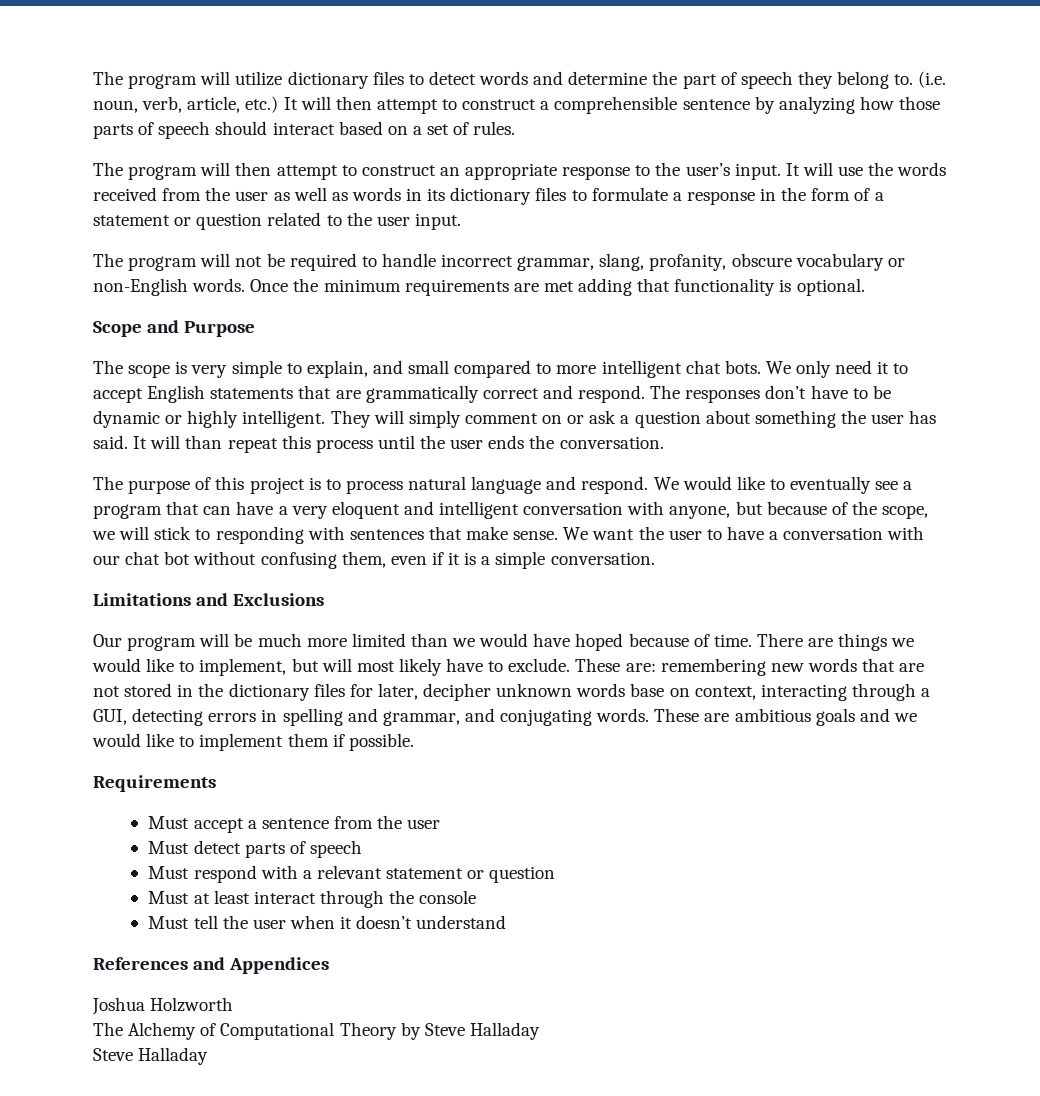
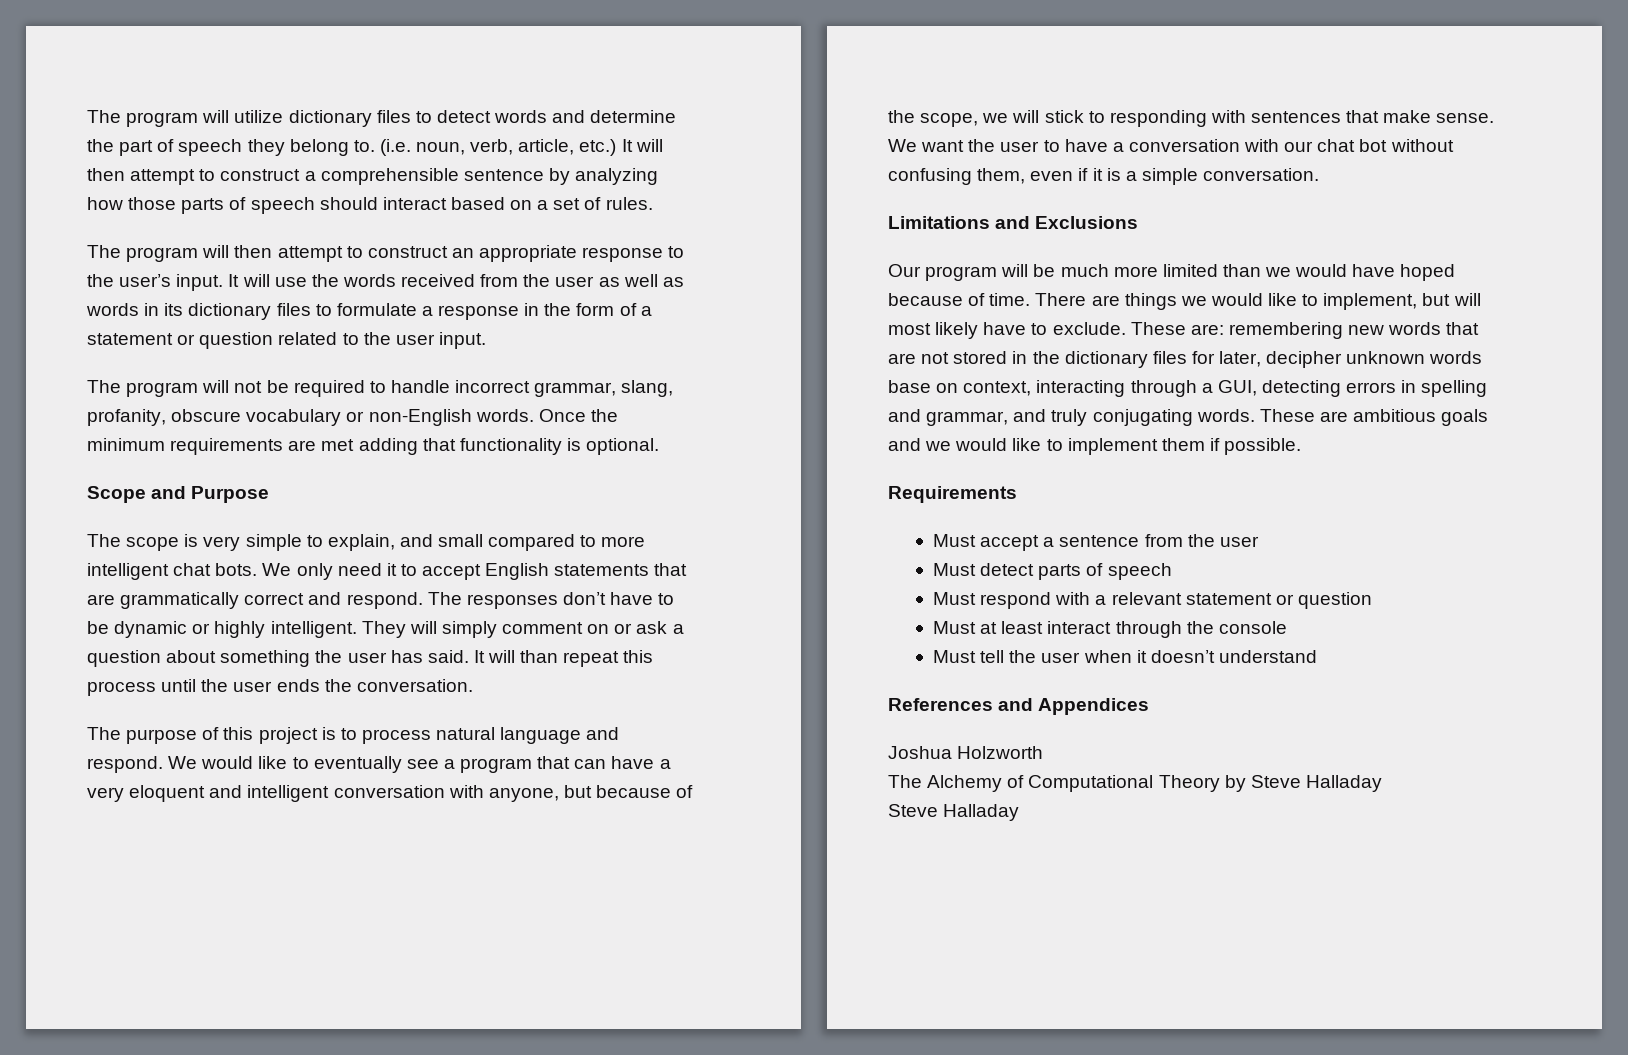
(495, 715) none -> [1051,409,1088,426] truly

